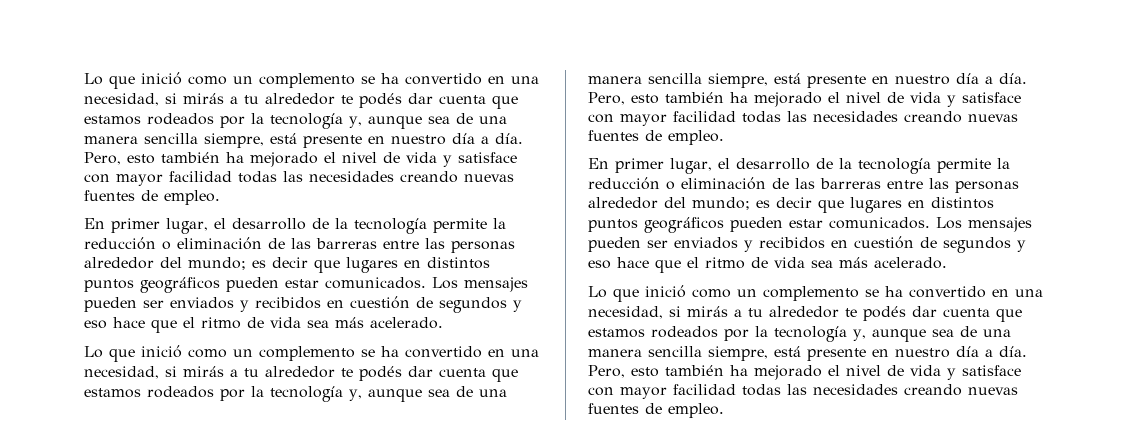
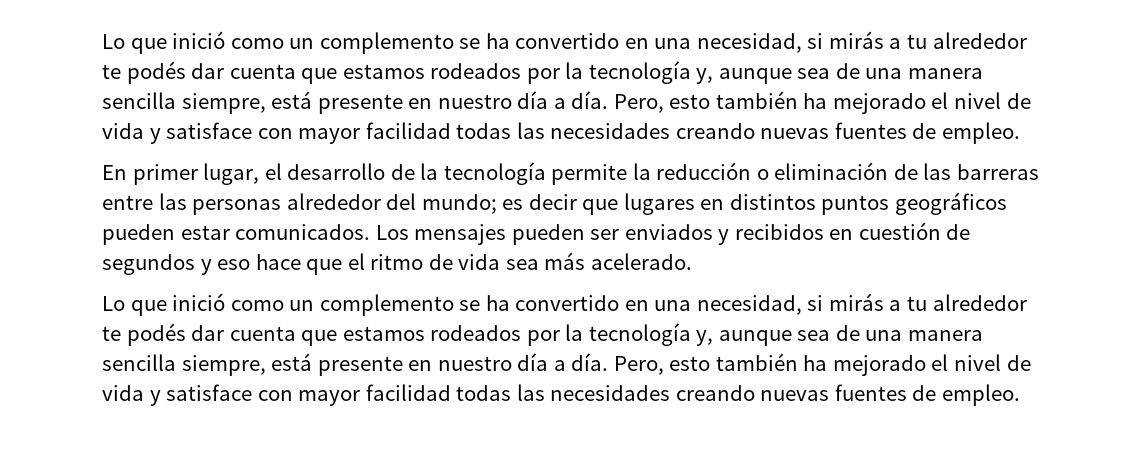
[588,158,1010,174] [588,177,1019,193] [588,197,994,213] [588,217,1032,233] [588,236,1026,253] [588,257,947,273] [588,285,1043,302] [588,306,1022,322] [588,326,1011,342] [588,346,1027,361] [588,365,1021,380] [588,384,1018,399] [588,403,724,418] // En primer lugar, el desarrollo de la tecnología permite la reducción o eliminación de las barreras entre las personas alrededor del mundo; es decir que lugares en distintos puntos geográficos pueden estar comunicados. Los mensajes pueden ser enviados y recibidos en cuestión de segundos y eso hace que el ritmo de vida sea más acelerado. // Lo que inició como un complemento se ha convertido en una necesidad, si mirás a tu alrededor te podés dar cuenta que estamos rodeados por la tecnología y, aunque sea de una manera sencilla siempre, está presente en nuestro día a día. Pero, esto también ha mejorado el nivel de vida y satisface con mayor facilidad todas las necesidades creando nuevas fuentes de empleo. -> (1020, 395) none

